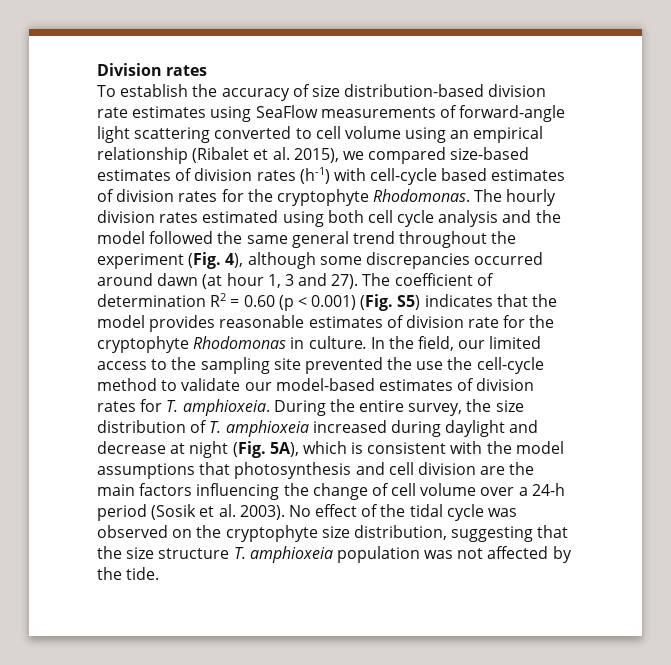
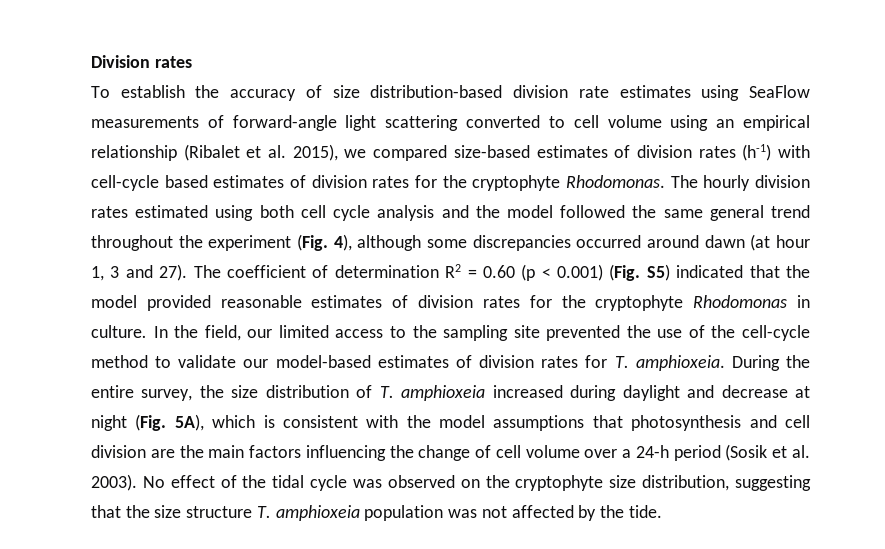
[424,294,493,307] indicates -> [676,265,744,278] indicated
[149,315,216,332] provides -> [146,295,211,311] provided
[468,317,500,328] rate -> [482,296,520,308] rates
(444, 365) none -> [688,325,705,338] of

